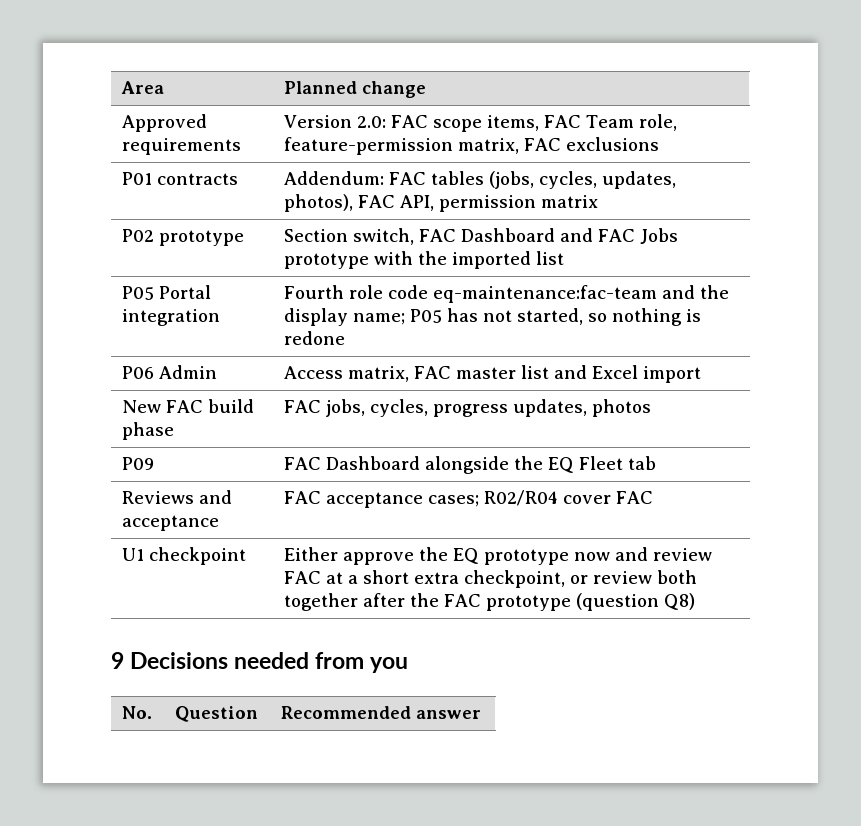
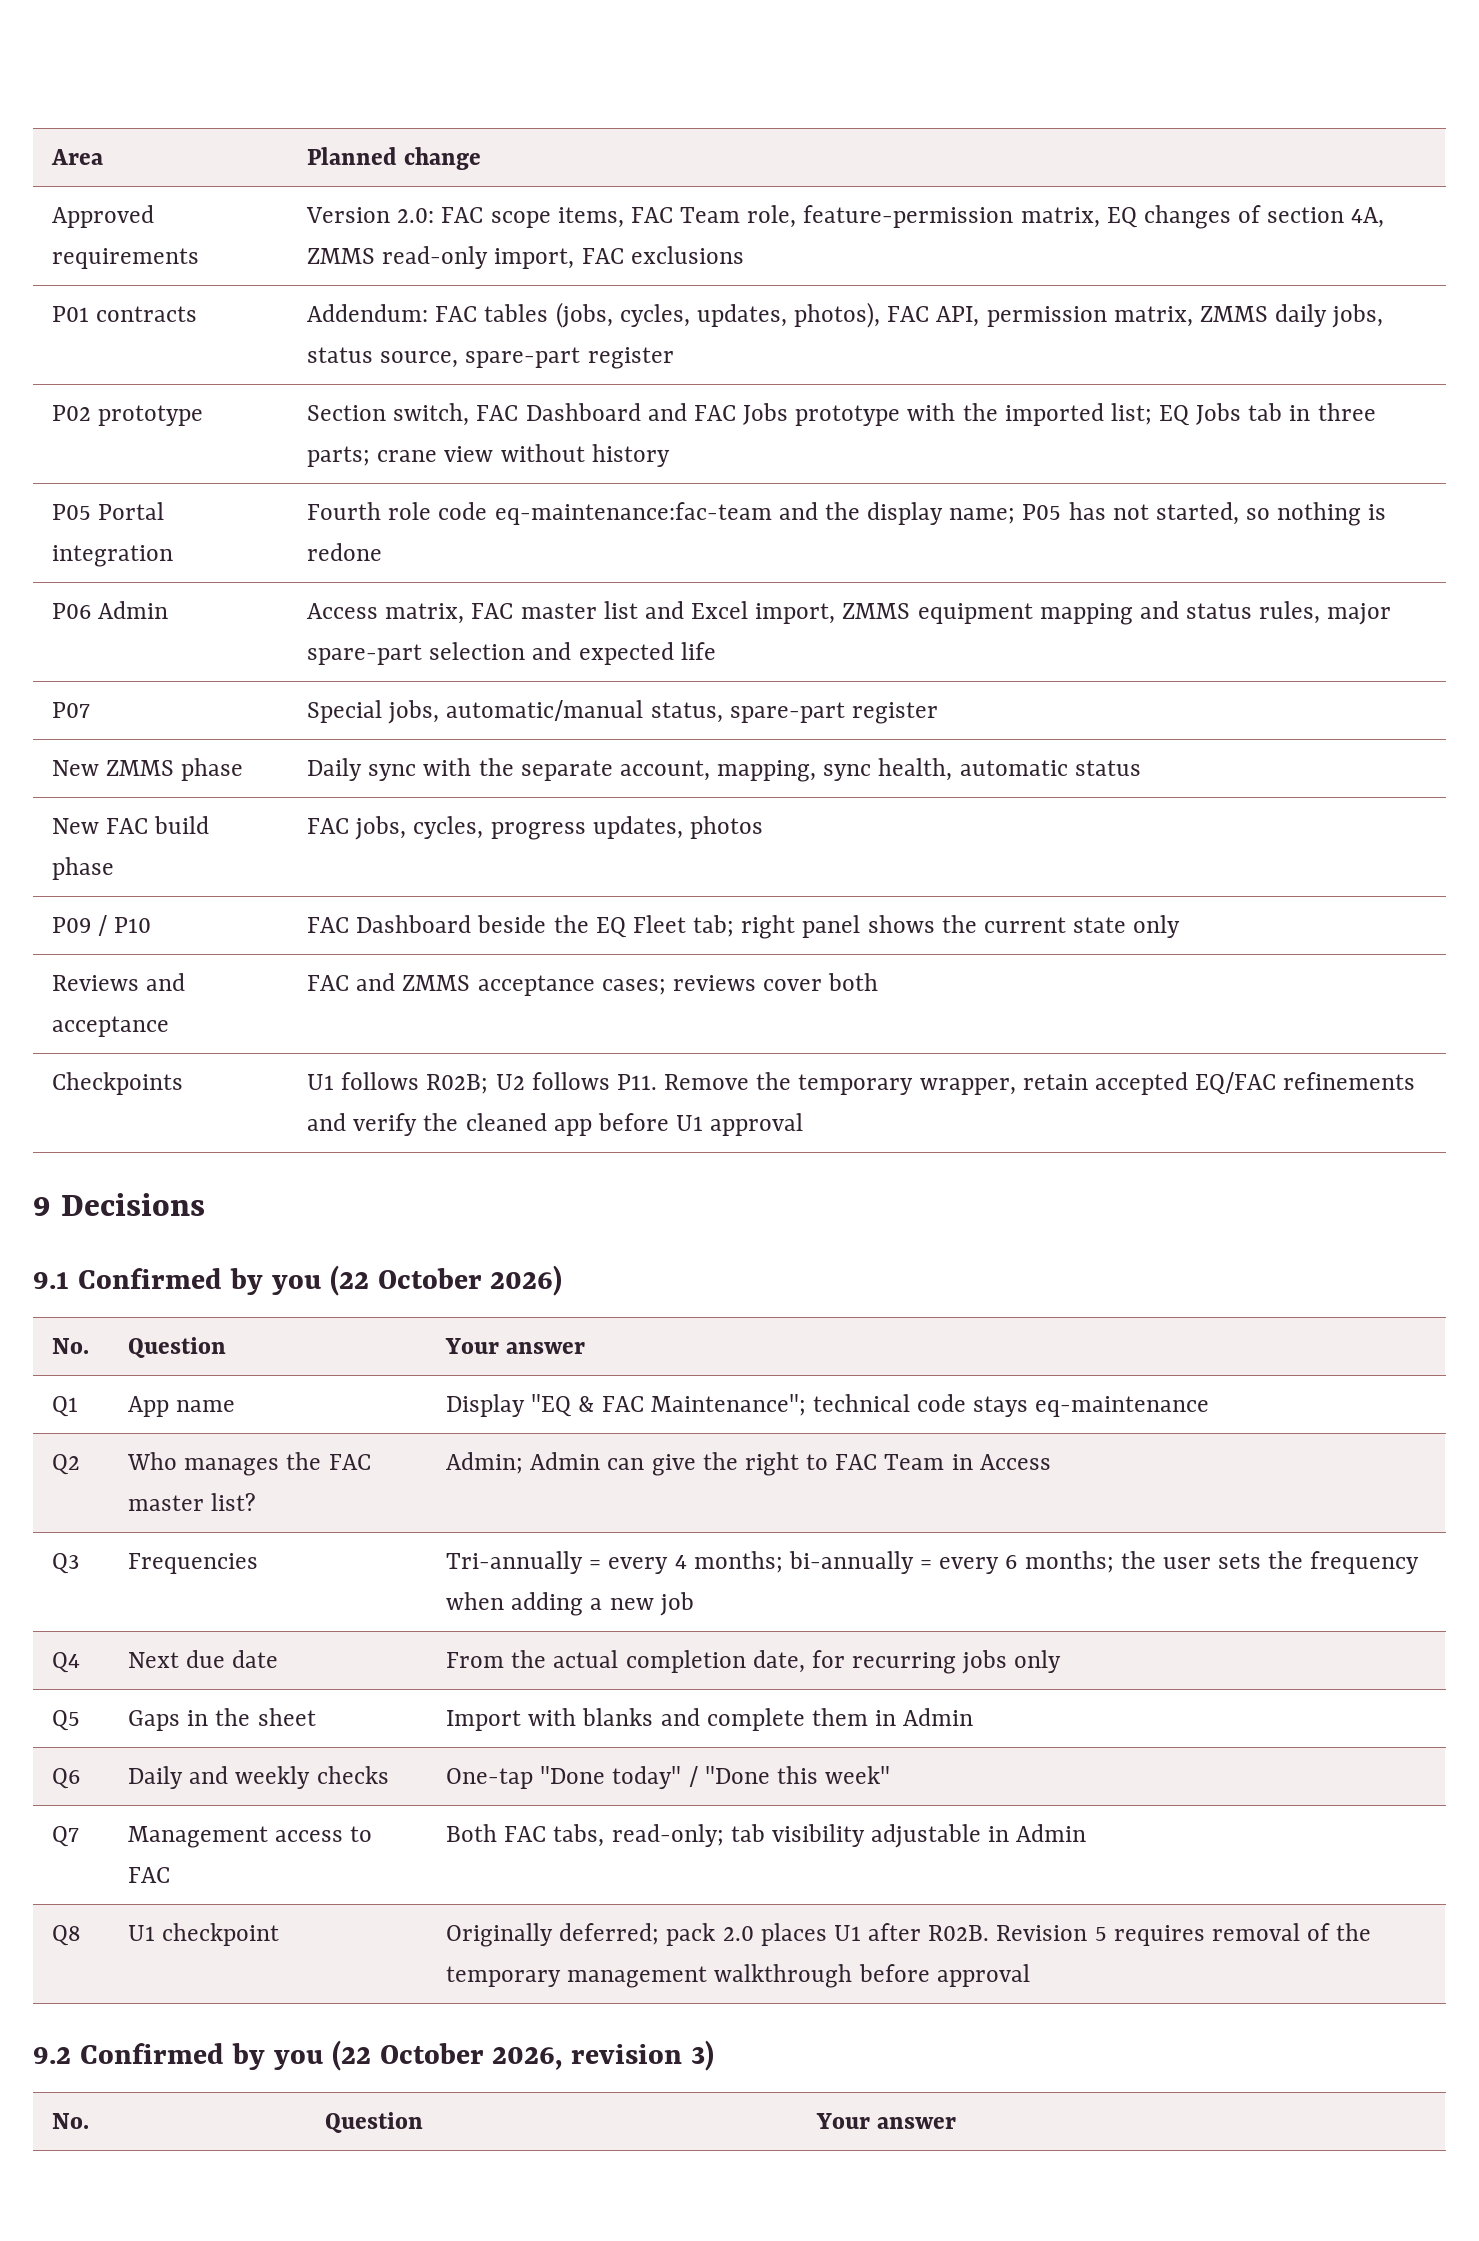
(520, 146) none -> [1106,205,1385,229] [307,246,575,269] EQ changes of section 4A, ZMMS read-only import,
[541,195,599,208] matrix -> [1113,304,1384,328] [307,347,674,369] matrix, ZMMS daily jobs, status source, spare-part register
[536,251,565,265] list -> [1110,403,1376,426] [307,444,670,467] list; EQ Jobs tab in three parts; crane view without history
[643,366,702,383] import -> [755,601,1392,625] [307,642,716,665] [52,702,91,718] [307,700,938,724] [52,758,244,781] [307,758,1141,782] import, ZMMS equipment mapping and status rules, major spare-part selection and expected life // P07 | Special jobs, automatic/manual status, spare-part register // New ZMMS phase | Daily sync with the separate account, mapping, sync health, automatic status
[284,456,510,474] | FAC Dashboard alongside -> [98,915,152,936] [307,915,547,933] / P10 | FAC Dashboard beside
[628,456,657,470] [122,490,233,504] [122,515,220,531] [284,490,654,508] [122,547,247,565] [284,547,713,565] [284,570,698,588] [284,593,696,611] [111,652,409,673] [122,706,153,719] [175,706,259,722] [281,706,482,719] tab // Reviews and acceptance | FAC acceptance cases; R02/R04 cover FAC // U1 checkpoint | Either approve the EQ prototype now and review FAC at a short extra checkpoint, or review both together after the FAC prototype (question Q8) // 9 Decisions needed from you // No. | Question | Recommended answer -> [693,915,1181,939] [52,973,186,991] [52,1016,170,1037] [307,973,879,996] [52,1072,184,1095] [307,1072,1416,1095] [307,1113,804,1136] [33,1193,205,1216] [33,1265,563,1296] [52,1338,90,1354] [128,1337,227,1358] [445,1338,586,1354] [52,1396,79,1417] [128,1396,236,1417] [446,1394,1210,1417] [52,1454,81,1475] [127,1452,371,1476] [128,1493,257,1511] [446,1452,1051,1476] [52,1553,80,1574] [128,1553,259,1574] [446,1551,1420,1574] [446,1592,694,1616] [52,1652,81,1673] [128,1650,279,1668] [446,1650,1062,1674] [52,1710,81,1731] [128,1708,316,1731] [446,1708,974,1731] [52,1768,81,1789] [128,1766,389,1789] [446,1766,891,1789] [52,1826,80,1847] [128,1826,373,1848] [128,1867,171,1883] [446,1824,1087,1848] [52,1925,82,1946] [128,1923,280,1946] [446,1923,1372,1947] [446,1964,1030,1988] [33,2040,715,2071] [52,2113,90,2129] [325,2112,424,2133] [816,2113,957,2129] tab; right panel shows the current state only // Reviews and acceptance | FAC and ZMMS acceptance cases; reviews cover both // Checkpoints | U1 follows R02B; U2 follows P11. Remove the temporary wrapper, retain accepted EQ/FAC refinements and verify the cleaned app before U1 approval // 9 Decisions // 9.1 Confirmed by you (22 October 2026) // No. | Question | Your answer // Q1 | App name | Display "EQ & FAC Maintenance"; technical code stays eq-maintenance // Q2 | Who manages the FAC master list? | Admin; Admin can give the right to FAC Team in Access // Q3 | Frequencies | Tri-annually = every 4 months; bi-annually = every 6 months; the user sets the frequency when adding a new job // Q4 | Next due date | From the actual completion date, for recurring jobs only // Q5 | Gaps in the sheet | Import with blanks and complete them in Admin // Q6 | Daily and weekly checks | One-tap "Done today" / "Done this week" // Q7 | Management access to FAC | Both FAC tabs, read-only; tab visibility adjustable in Admin // Q8 | U1 checkpoint | Originally deferred; pack 2.0 places U1 after R02B. Revision 5 requires removal of the temporary management walkthrough before approval // 9.2 Confirmed by you (22 October 2026, revision 3) // No. | Question | Your answer

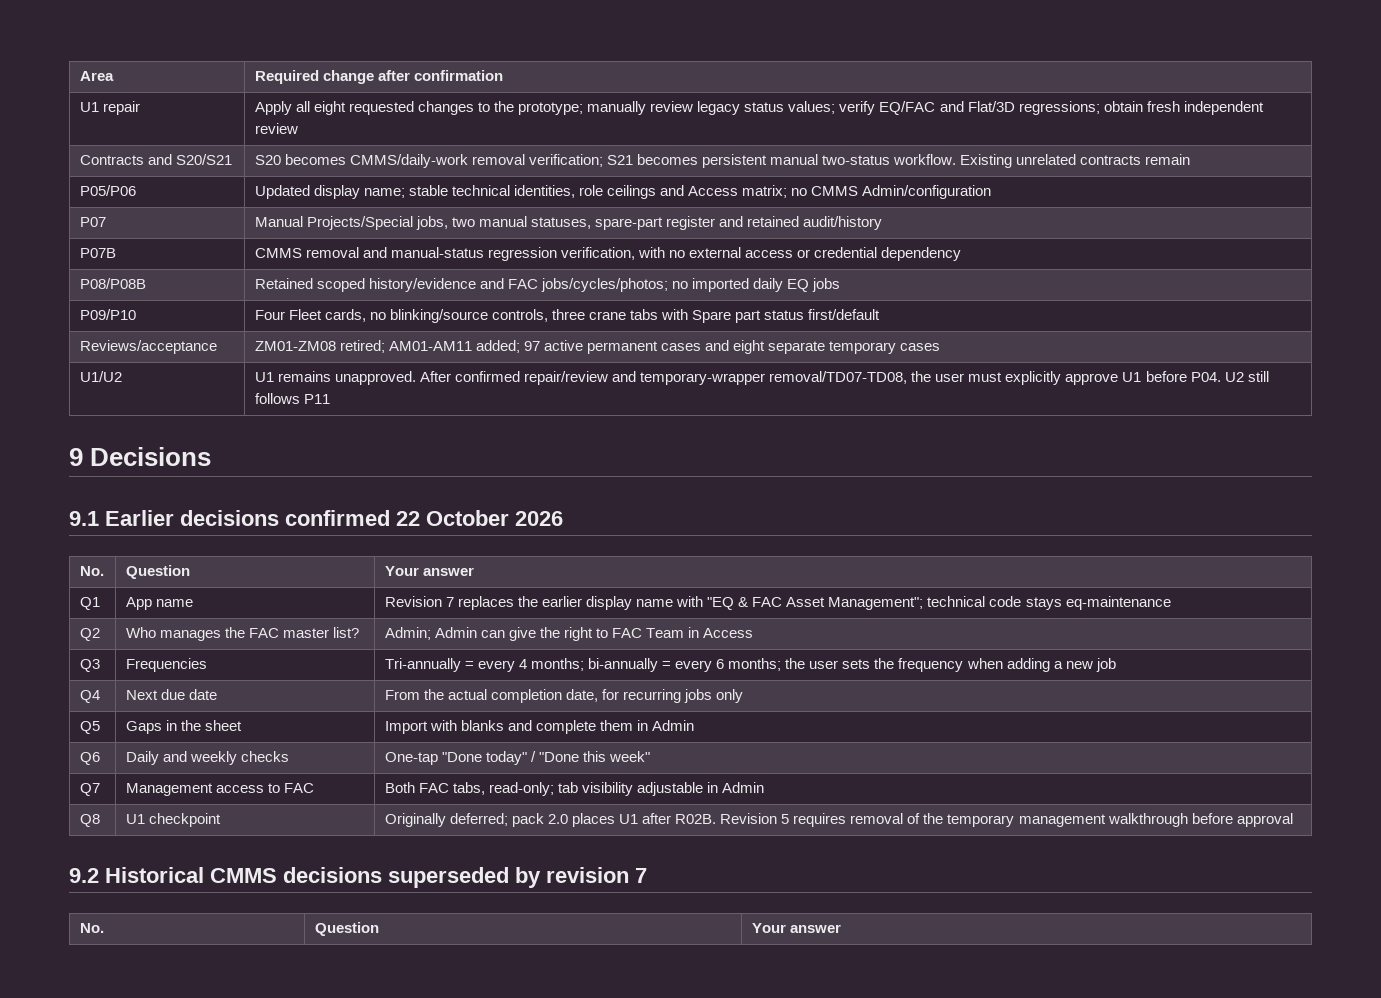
[307,147,398,165] Planned -> [254,70,319,84] Required
[52,205,155,228] [52,248,200,269] [306,205,1385,229] [307,246,744,269] [52,306,198,322] [307,302,1384,328] [307,347,674,369] [52,405,204,426] [307,403,1376,426] [307,444,670,467] [52,502,165,520] [52,545,174,567] [307,502,1387,526] [307,543,383,561] [52,601,169,619] [307,601,1392,625] [307,642,716,665] [52,702,91,718] [307,700,938,724] [52,758,244,781] [307,758,1141,782] [52,816,210,834] [52,857,115,880] [307,816,763,840] [52,915,152,936] [307,915,1181,939] [52,973,186,991] [52,1016,170,1037] [307,973,879,996] [52,1072,184,1095] [307,1072,1416,1095] [307,1113,804,1136] [33,1193,205,1216] [33,1265,563,1296] // Approved requirements | Version 2.0: FAC scope items, FAC Team role, feature-permission matrix, EQ changes of section 4A, ZMMS read-only import, FAC exclusions // P01 contracts | Addendum: FAC tables (jobs, cycles, updates, photos), FAC API, permission matrix, ZMMS daily jobs, status source, spare-part register // P02 prototype | Section switch, FAC Dashboard and FAC Jobs prototype with the imported list; EQ Jobs tab in three parts; crane view without history // P05 Portal integration | Fourth role code eq-maintenance:fac-team and the display name; P05 has not started, so nothing is redone // P06 Admin | Access matrix, FAC master list and Excel import, ZMMS equipment mapping and status rules, major spare-part selection and expected life // P07 | Special jobs, automatic/manual status, spare-part register // New ZMMS phase | Daily sync with the separate account, mapping, sync health, automatic status // New FAC build phase | FAC jobs, cycles, progress updates, photos // P09 / P10 | FAC Dashboard beside the EQ Fleet tab; right panel shows the current state only // Reviews and acceptance | FAC and ZMMS acceptance cases; reviews cover both // Checkpoints | U1 follows R02B; U2 follows P11. Remove the temporary wrapper, retain accepted EQ/FAC refinements and verify the cleaned app before U1 approval // 9 Decisions // 9.1 Confirmed by you (22 October 2026) -> [377,70,503,81] [79,101,140,115] [254,101,1264,115] [254,123,298,134] [79,154,232,165] [254,154,1191,168] [79,185,136,196] [254,185,992,199] [79,217,106,227] [254,216,883,230] [79,248,116,258] [254,247,962,261] [79,278,146,289] [254,278,841,292] [79,309,136,320] [254,309,881,323] [79,340,217,354] [254,340,941,354] [79,371,122,382] [254,371,1269,385] [254,393,330,404] [69,447,212,466] [69,510,563,526] after confirmation // U1 repair | Apply all eight requested changes to the prototype; manually review legacy status values; verify EQ/FAC and Flat/3D regressions; obtain fresh independent review // Contracts and S20/S21 | S20 becomes CMMS/daily-work removal verification; S21 becomes persistent manual two-status workflow. Existing unrelated contracts remain // P05/P06 | Updated display name; stable technical identities, role ceilings and Access matrix; no CMMS Admin/configuration // P07 | Manual Projects/Special jobs, two manual statuses, spare-part register and retained audit/history // P07B | CMMS removal and manual-status regression verification, with no external access or credential dependency // P08/P08B | Retained scoped history/evidence and FAC jobs/cycles/photos; no imported daily EQ jobs // P09/P10 | Four Fleet cards, no blinking/source controls, three crane tabs with Spare part status first/default // Reviews/acceptance | ZM01-ZM08 retired; AM01-AM11 added; 97 active permanent cases and eight separate temporary cases // U1/U2 | U1 remains unapproved. After confirmed repair/review and temporary-wrapper removal/TD07-TD08, the user must explicitly approve U1 before P04. U2 still follows P11 // 9 Decisions // 9.1 Earlier decisions confirmed 22 October 2026
[446,1394,526,1417] Display -> [384,596,704,610] Revision 7 replaces the earlier display name with
[650,1394,806,1416] Maintenance"; -> [786,597,924,610] Asset Management";
[79,2040,715,2071] Confirmed by you (22 October 2026, revision 3) -> [105,867,647,888] Historical CMMS decisions superseded by revision 7

